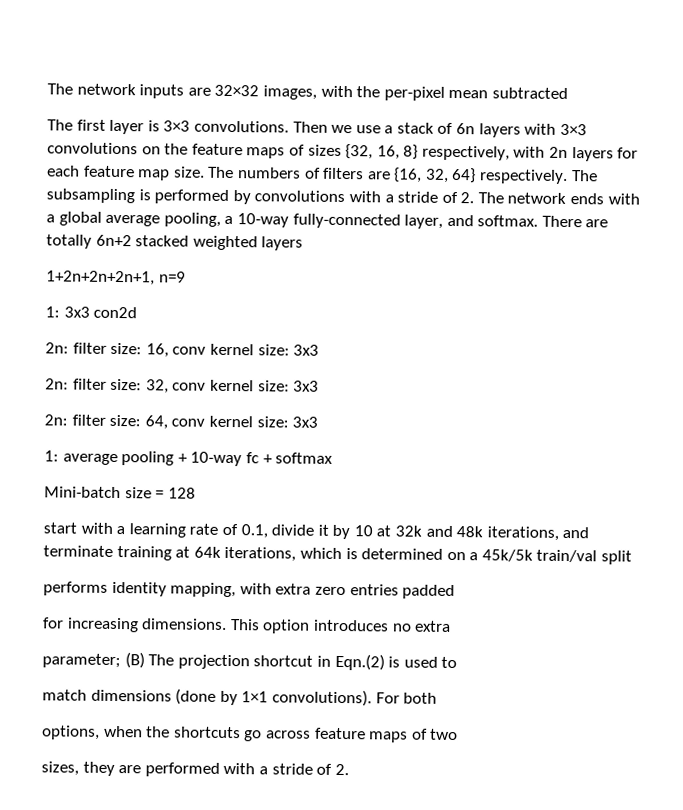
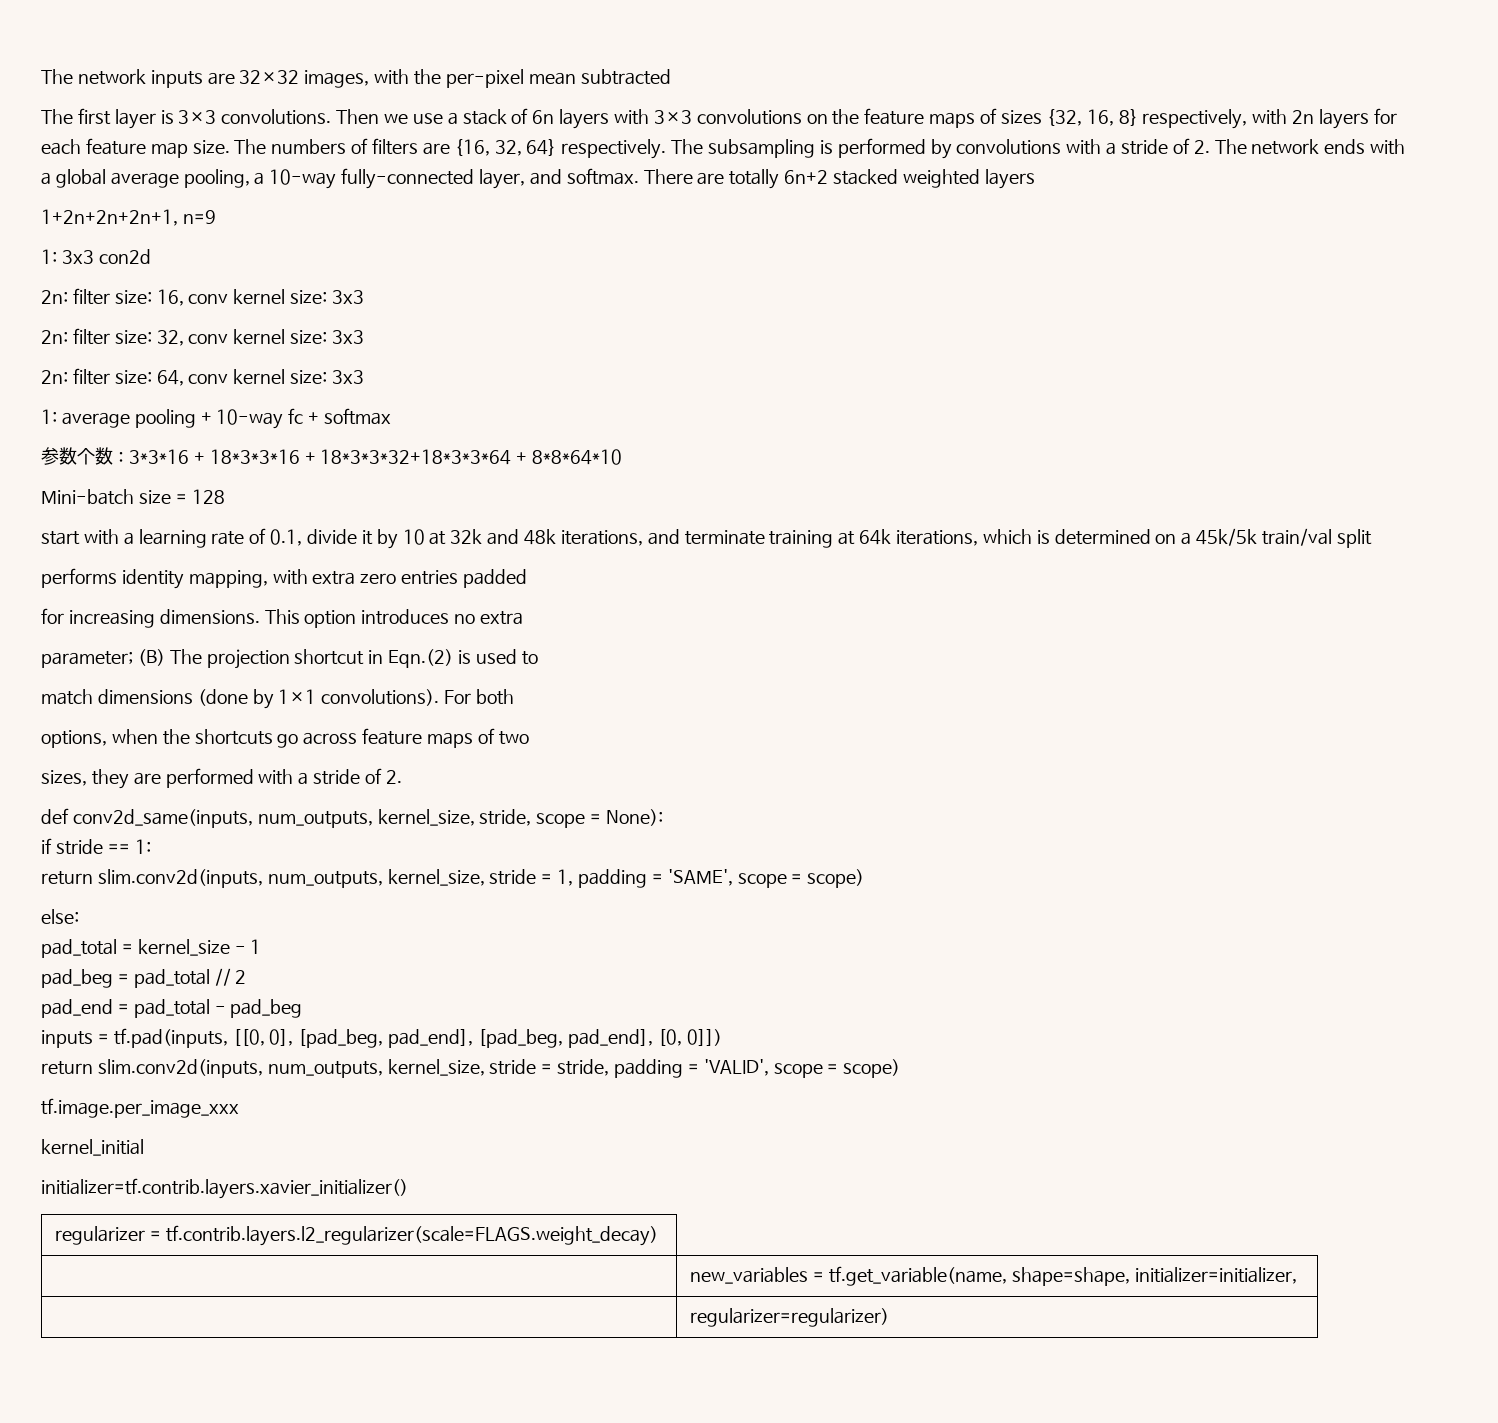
(334, 458) none -> [41,447,623,465] // 参数个数：3*3*16 + 18*3*3*16 + 18*3*3*32+18*3*3*64 + 8*8*64*10
(349, 769) none -> [41,808,664,828] [41,838,151,855] [41,869,865,888] [41,909,79,924] [41,939,262,958] [41,968,247,988] [41,999,303,1018] [41,1028,722,1048] [41,1059,901,1078] [41,1098,239,1118] [41,1139,144,1156] [41,1178,408,1199] [55,1225,658,1246] [690,1266,1297,1286] [690,1308,890,1327] // def conv2d_same(inputs, num_outputs, kernel_size, stride, scope = None): // if stride == 1: // return slim.conv2d(inputs, num_outputs, kernel_size, stride = 1, padding = 'SAME', scope = scope) // else: // pad_total = kernel_size - 1 // pad_beg = pad_total // 2 // pad_end = pad_total - pad_beg // inputs = tf.pad(inputs, [[0, 0], [pad_beg, pad_end], [pad_beg, pad_end], [0, 0]]) // return slim.conv2d(inputs, num_outputs, kernel_size, stride = stride, padding = 'VALID', scope = scope) // tf.image.per_image_xxx // kernel_initial // initializer=tf.contrib.layers.xavier_initializer() // regularizer = tf.contrib.layers.l2_regularizer(scale=FLAGS.weight_decay) // | new_variables = tf.get_variable(name, shape=shape, initializer=initializer, // | regularizer=regularizer)

